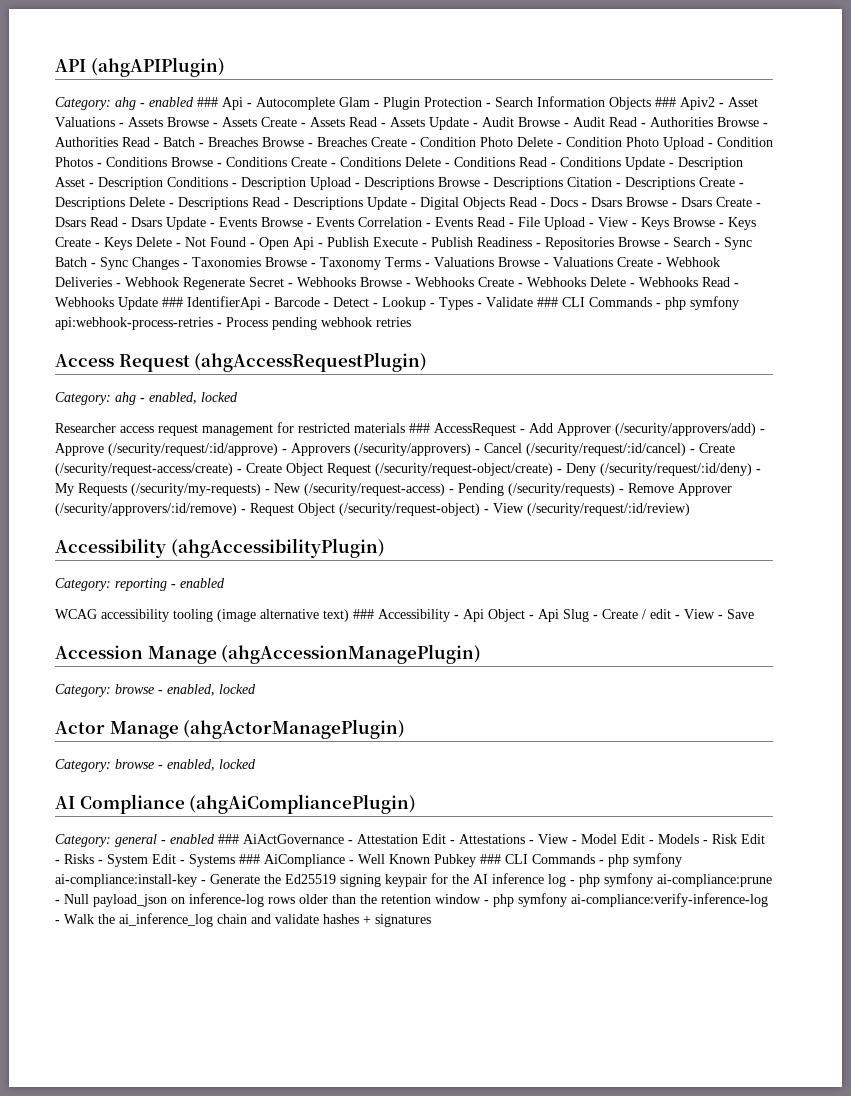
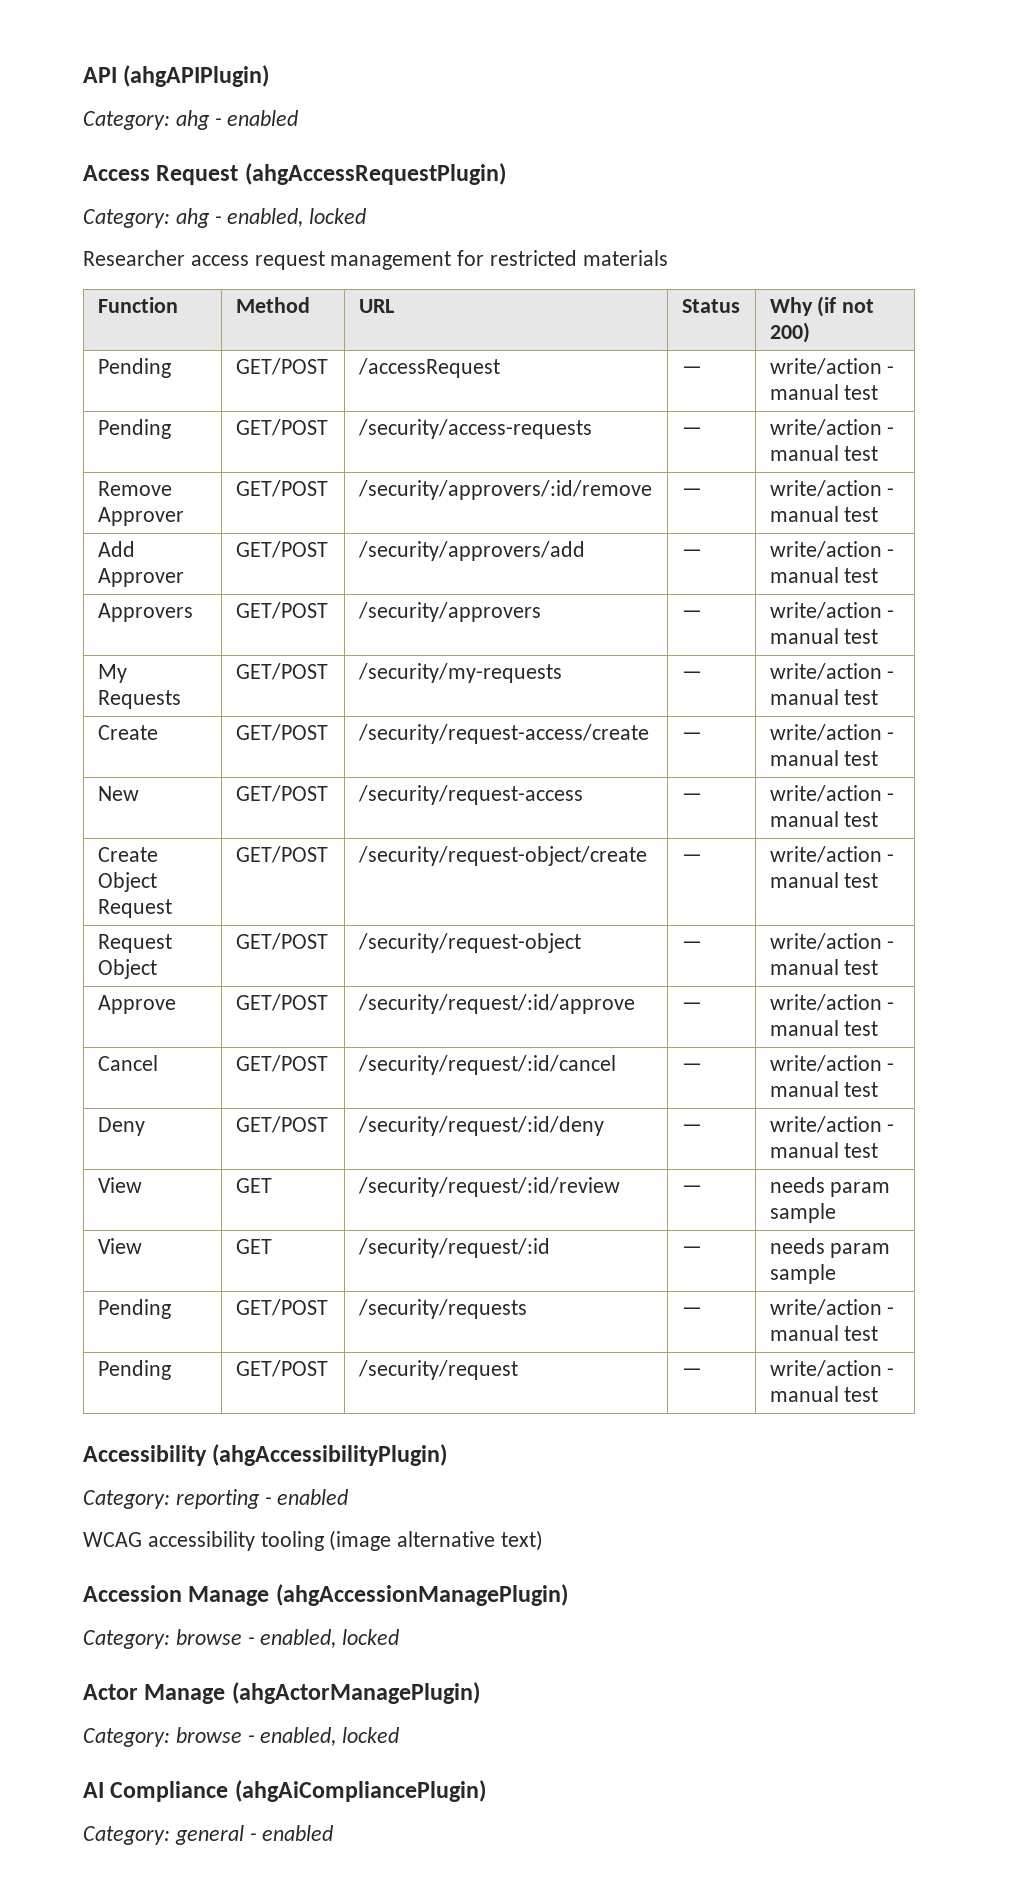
[197,96,758,110] [55,117,768,130] [55,137,773,150] [55,157,743,170] [55,177,744,190] [55,197,761,210] [55,217,756,230] [55,237,752,250] [55,257,720,270] [55,277,739,290] [55,296,739,310] [55,317,411,330] ### Api - Autocomplete Glam - Plugin Protection - Search Information Objects ### Apiv2 - Asset Valuations - Assets Browse - Assets Create - Assets Read - Assets Update - Audit Browse - Audit Read - Authorities Browse - Authorities Read - Batch - Breaches Browse - Breaches Create - Condition Photo Delete - Condition Photo Upload - Condition Photos - Conditions Browse - Conditions Create - Conditions Delete - Conditions Read - Conditions Update - Description Asset - Description Conditions - Description Upload - Descriptions Browse - Descriptions Citation - Descriptions Create - Descriptions Delete - Descriptions Read - Descriptions Update - Digital Objects Read - Docs - Dsars Browse - Dsars Create - Dsars Read - Dsars Update - Events Browse - Events Correlation - Events Read - File Upload - View - Keys Browse - Keys Create - Keys Delete - Not Found - Open Api - Publish Execute - Publish Readiness - Repositories Browse - Search - Sync Batch - Sync Changes - Taxonomies Browse - Taxonomy Terms - Valuations Browse - Valuations Create - Webhook Deliveries - Webhook Regenerate Secret - Webhooks Browse - Webhooks Create - Webhooks Delete - Webhooks Read - Webhooks Update ### IdentifierApi - Barcode - Detect - Lookup - Types - Validate ### CLI Commands - php symfony api:webhook-process-retries - Process pending webhook retries -> (299, 118) none
[409,423,765,436] [55,443,735,456] [55,463,761,476] [55,483,732,496] [55,503,690,516] ### AccessRequest - Add Approver (/security/approvers/add) - Approve (/security/request/:id/approve) - Approvers (/security/approvers) - Cancel (/security/request/:id/cancel) - Create (/security/request-access/create) - Create Object Request (/security/request-object/create) - Deny (/security/request/:id/deny) - My Requests (/security/my-requests) - New (/security/request-access) - Pending (/security/requests) - Remove Approver (/security/approvers/:id/remove) - Request Object (/security/request-object) - View (/security/request/:id/review) -> [97,297,178,313] [235,297,310,313] [358,299,394,313] [681,299,740,313] [769,296,875,317] [769,322,810,343] [97,358,171,378] [235,358,328,375] [357,358,500,378] [681,366,702,374] [769,358,895,375] [769,384,879,400] [97,419,171,439] [235,419,328,436] [357,419,592,439] [681,427,702,435] [769,419,895,436] [769,445,879,461] [97,481,172,496] [97,507,184,526] [235,480,328,497] [357,480,652,500] [681,488,702,496] [769,480,895,497] [769,506,879,522] [97,541,135,557] [97,568,184,587] [235,541,328,558] [357,541,585,561] [681,549,702,557] [769,541,895,558] [769,567,879,583] [97,603,193,622] [235,602,328,619] [357,602,541,622] [681,610,702,618] [769,602,895,619] [769,628,879,644] [97,664,127,683] [97,690,181,709] [235,663,328,680] [357,663,562,683] [681,671,702,679] [769,663,895,680] [769,689,879,705] [97,725,158,740] [235,724,328,741] [357,724,649,744] [681,732,702,740] [769,724,895,741] [769,750,879,766] [97,786,139,801] [235,785,328,802] [357,785,583,805] [681,793,702,801] [769,785,895,802] [769,811,879,827] [97,847,158,862] [97,872,157,892] [97,899,172,918] [235,846,328,863] [357,846,647,866] [681,854,702,862] [769,846,895,863] [769,872,879,888] [97,934,172,953] [97,959,157,979] [235,933,328,950] [357,933,581,953] [681,941,702,949] [769,933,895,950] [769,959,879,975] [97,995,176,1014] [235,994,328,1011] [357,994,635,1014] [681,1002,702,1010] [769,994,895,1011] [769,1020,879,1036] [97,1055,158,1071] [235,1055,328,1072] [357,1055,616,1075] [681,1063,702,1071] [769,1055,895,1072] [769,1081,879,1097] [97,1117,145,1136] [235,1116,328,1133] [357,1116,604,1136] [681,1124,702,1132] [769,1116,895,1133] [769,1142,879,1158] [97,1177,142,1193] [235,1178,272,1193] [357,1177,620,1197] [681,1185,702,1193] [769,1177,891,1197] [769,1203,836,1223] [97,1238,142,1254] [235,1239,272,1254] [357,1238,550,1258] [681,1246,702,1254] [769,1238,891,1258] [769,1264,836,1284] [97,1299,171,1319] [235,1299,328,1316] [357,1299,527,1319] [681,1307,702,1315] [769,1299,895,1316] [769,1325,879,1341] [97,1360,171,1380] [235,1360,328,1377] [357,1360,518,1380] [681,1368,702,1376] [769,1360,895,1377] [769,1386,879,1402] // Function | Method | URL | Status | Why (if not 200) // Pending | GET/POST | /accessRequest | — | write/action - manual test // Pending | GET/POST | /security/access-requests | — | write/action - manual test // Remove Approver | GET/POST | /security/approvers/:id/remove | — | write/action - manual test // Add Approver | GET/POST | /security/approvers/add | — | write/action - manual test // Approvers | GET/POST | /security/approvers | — | write/action - manual test // My Requests | GET/POST | /security/my-requests | — | write/action - manual test // Create | GET/POST | /security/request-access/create | — | write/action - manual test // New | GET/POST | /security/request-access | — | write/action - manual test // Create Object Request | GET/POST | /security/request-object/create | — | write/action - manual test // Request Object | GET/POST | /security/request-object | — | write/action - manual test // Approve | GET/POST | /security/request/:id/approve | — | write/action - manual test // Cancel | GET/POST | /security/request/:id/cancel | — | write/action - manual test // Deny | GET/POST | /security/request/:id/deny | — | write/action - manual test // View | GET | /security/request/:id/review | — | needs param sample // View | GET | /security/request/:id | — | needs param sample // Pending | GET/POST | /security/requests | — | write/action - manual test // Pending | GET/POST | /security/request | — | write/action - manual test
[353,609,754,622] ### Accessibility - Api Object - Api Slug - Create / edit - View - Save -> (544, 1540) none
[218,834,765,844] [55,853,682,867] [55,873,772,887] [55,893,768,907] [55,913,431,927] ### AiActGovernance - Attestation Edit - Attestations - View - Model Edit - Models - Risk Edit - Risks - System Edit - Systems ### AiCompliance - Well Known Pubkey ### CLI Commands - php symfony ai-compliance:install-key - Generate the Ed25519 signing keypair for the AI inference log - php symfony ai-compliance:prune - Null payload_json on inference-log rows older than the retention window - php symfony ai-compliance:verify-inference-log - Walk the ai_inference_log chain and validate hashes + signatures -> (334, 1833) none

